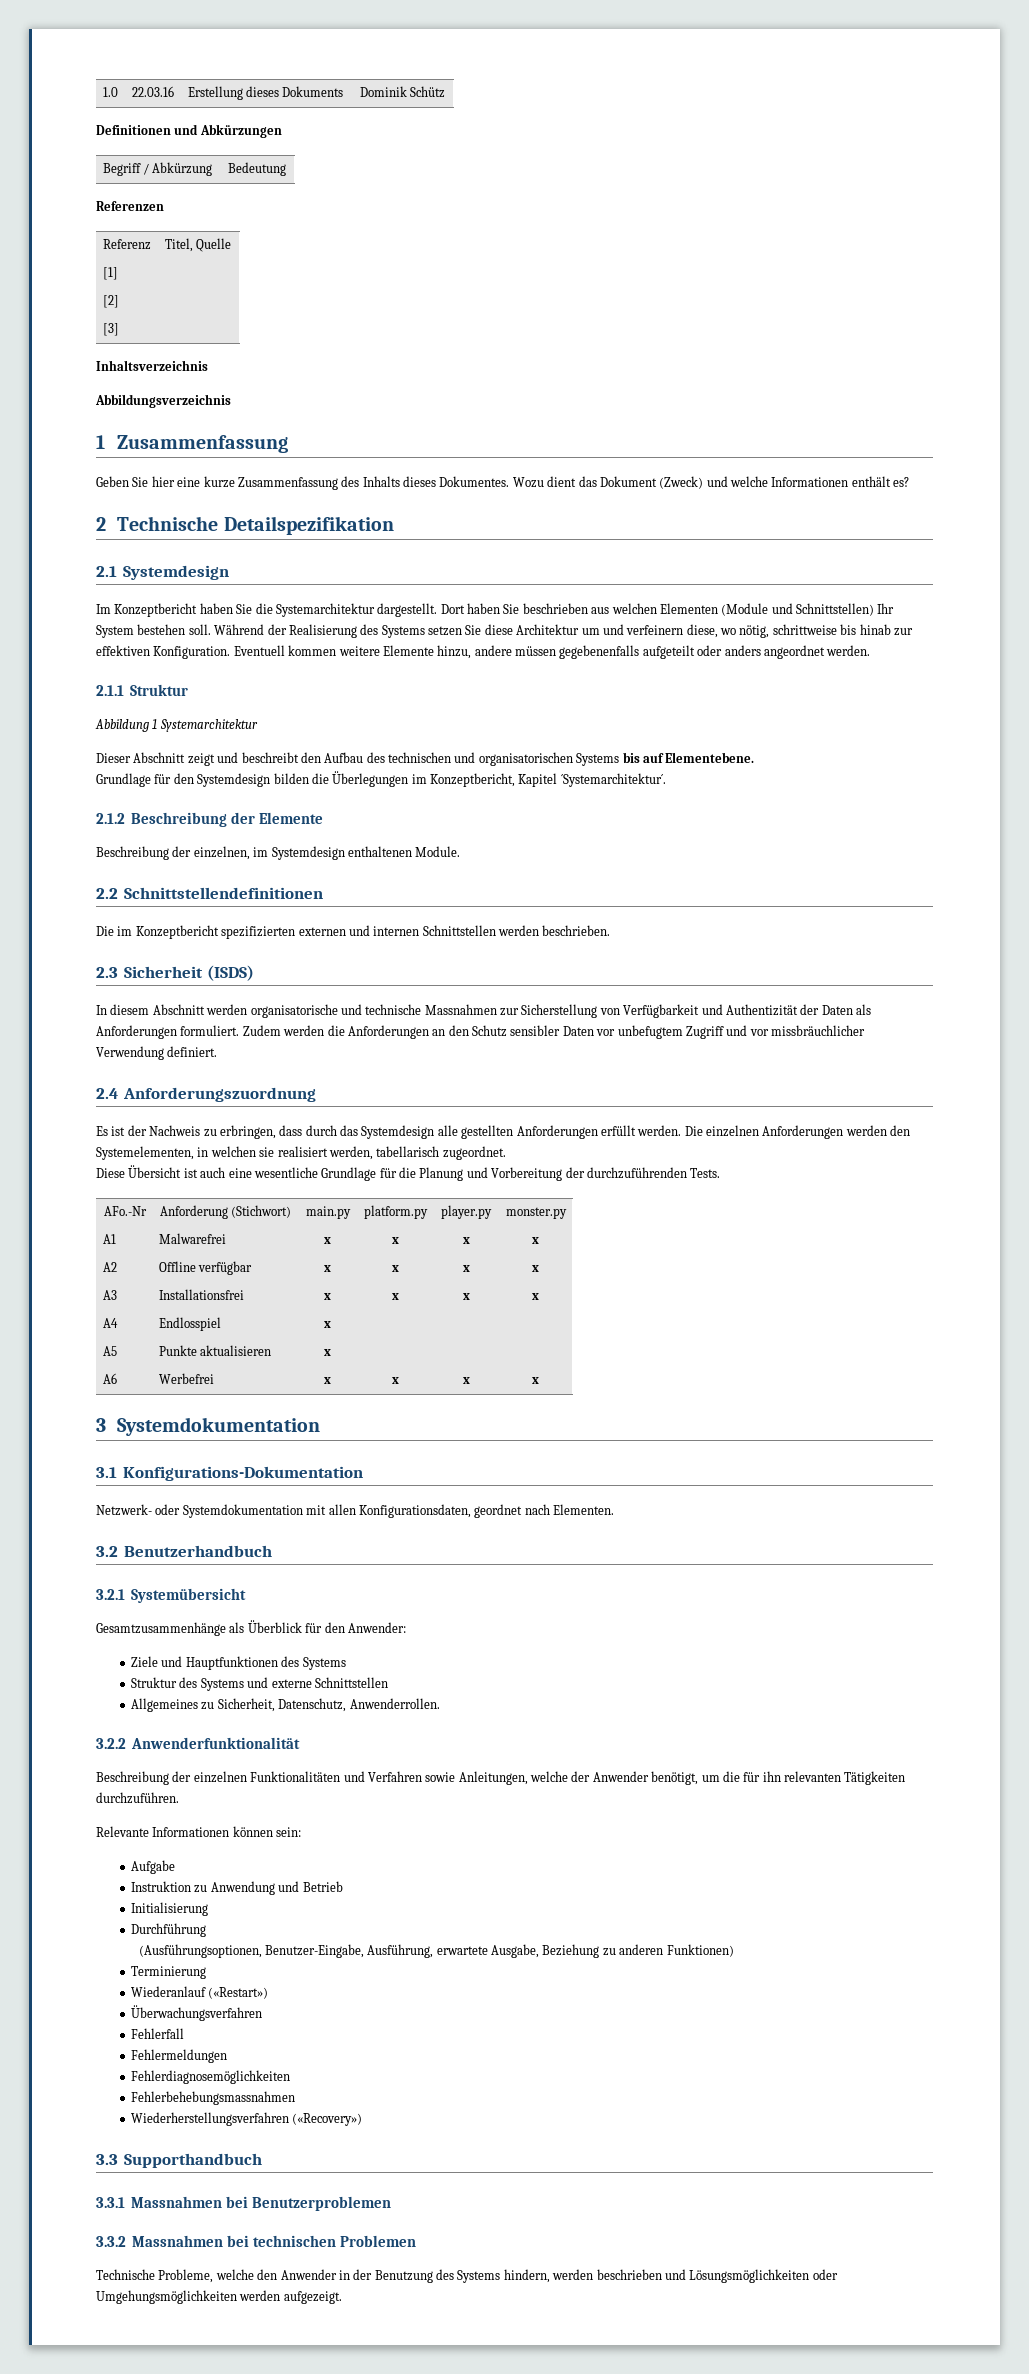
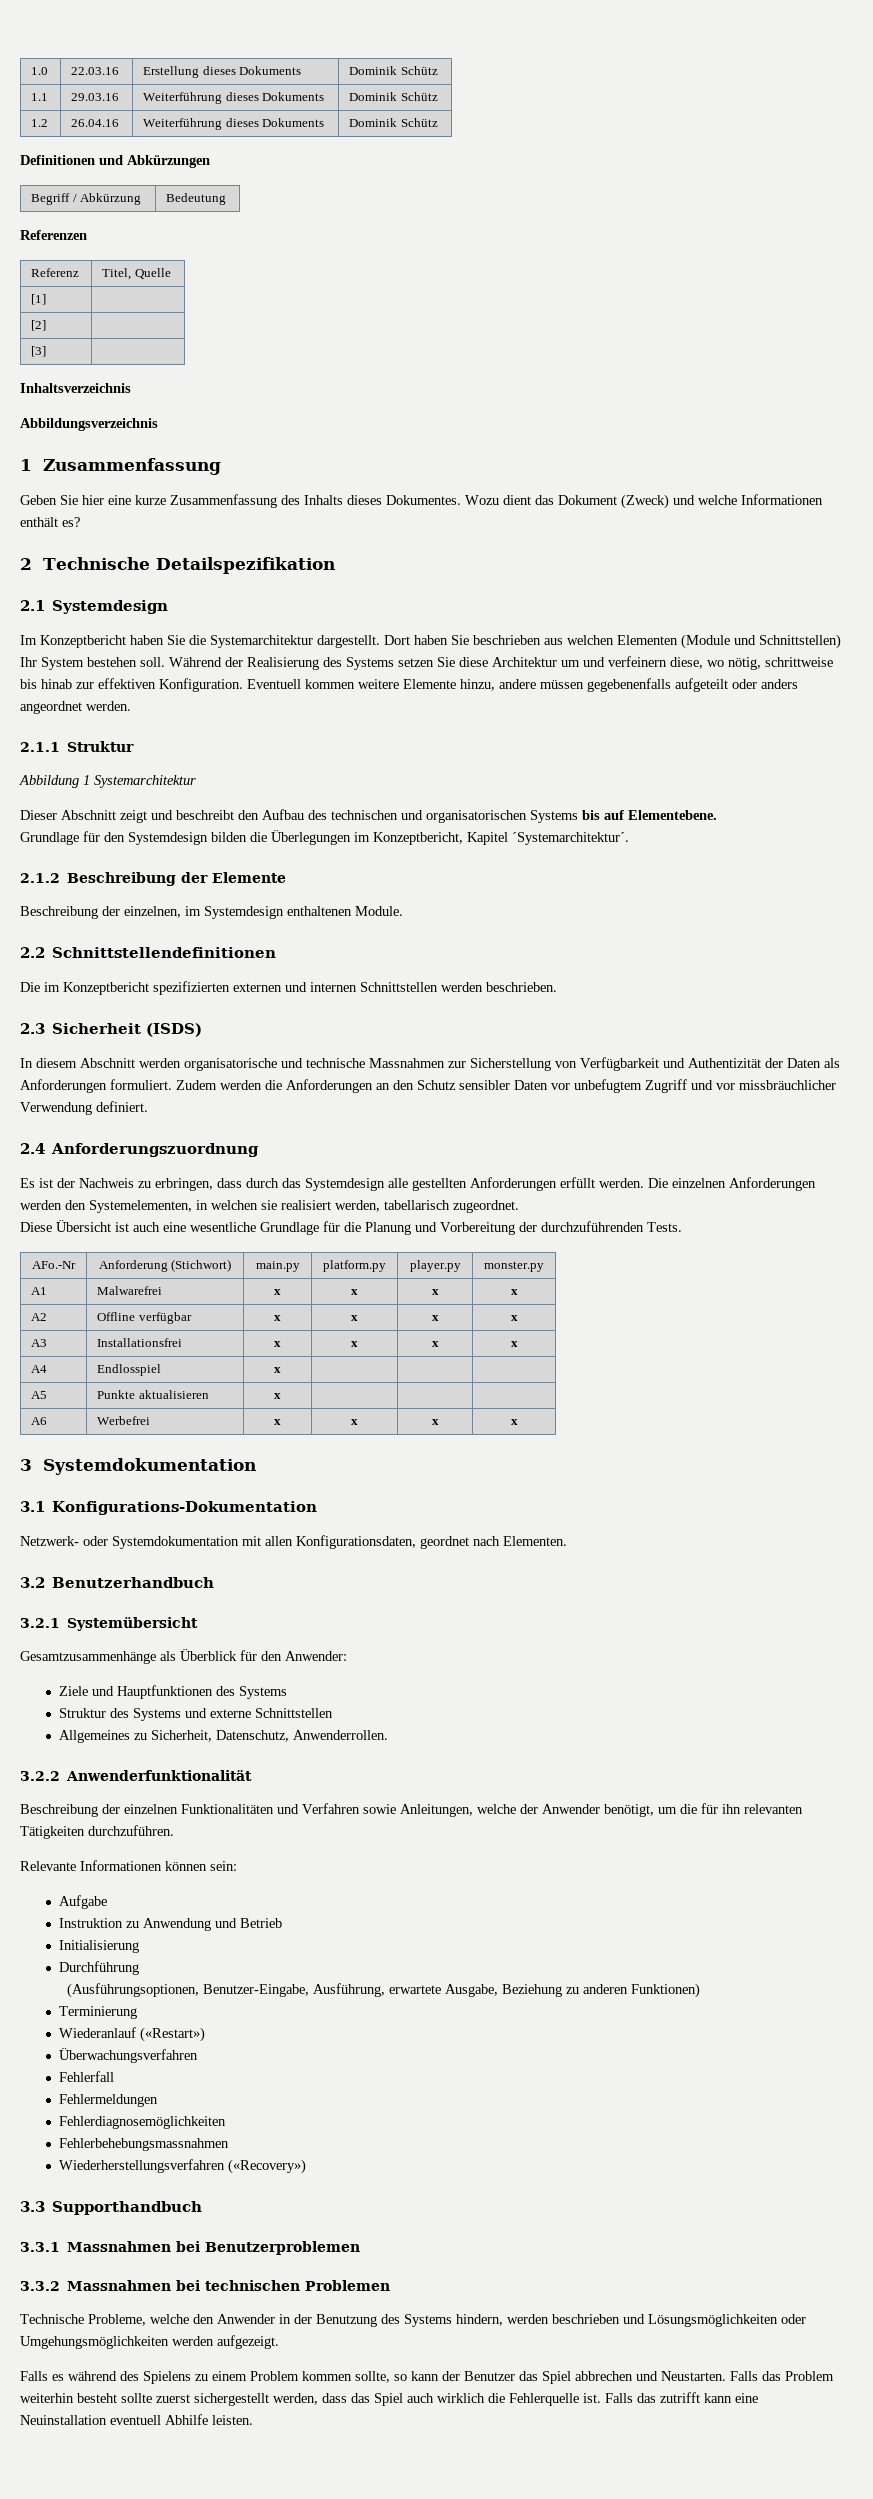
(445, 92) none -> [31,93,49,101] [71,93,120,101] [143,92,325,104] [349,92,438,101] [31,119,49,127] [71,119,120,127] [143,118,325,130] [349,118,438,127] // 1.1 | 29.03.16 | Weiterführung dieses Dokuments | Dominik Schütz // 1.2 | 26.04.16 | Weiterführung dieses Dokuments | Dominik Schütz
(342, 2297) none -> [20,2371,834,2384] [20,2392,758,2406] [20,2414,253,2425] // Falls es während des Spielens zu einem Problem kommen sollte, so kann der Benutzer das Spiel abbrechen und Neustarten. Falls das Problem weiterhin besteht sollte zuerst sichergestellt werden, dass das Spiel auch wirklich die Fehlerquelle ist. Falls das zutrifft kann eine Neuinstallation eventuell Abhilfe leisten.

